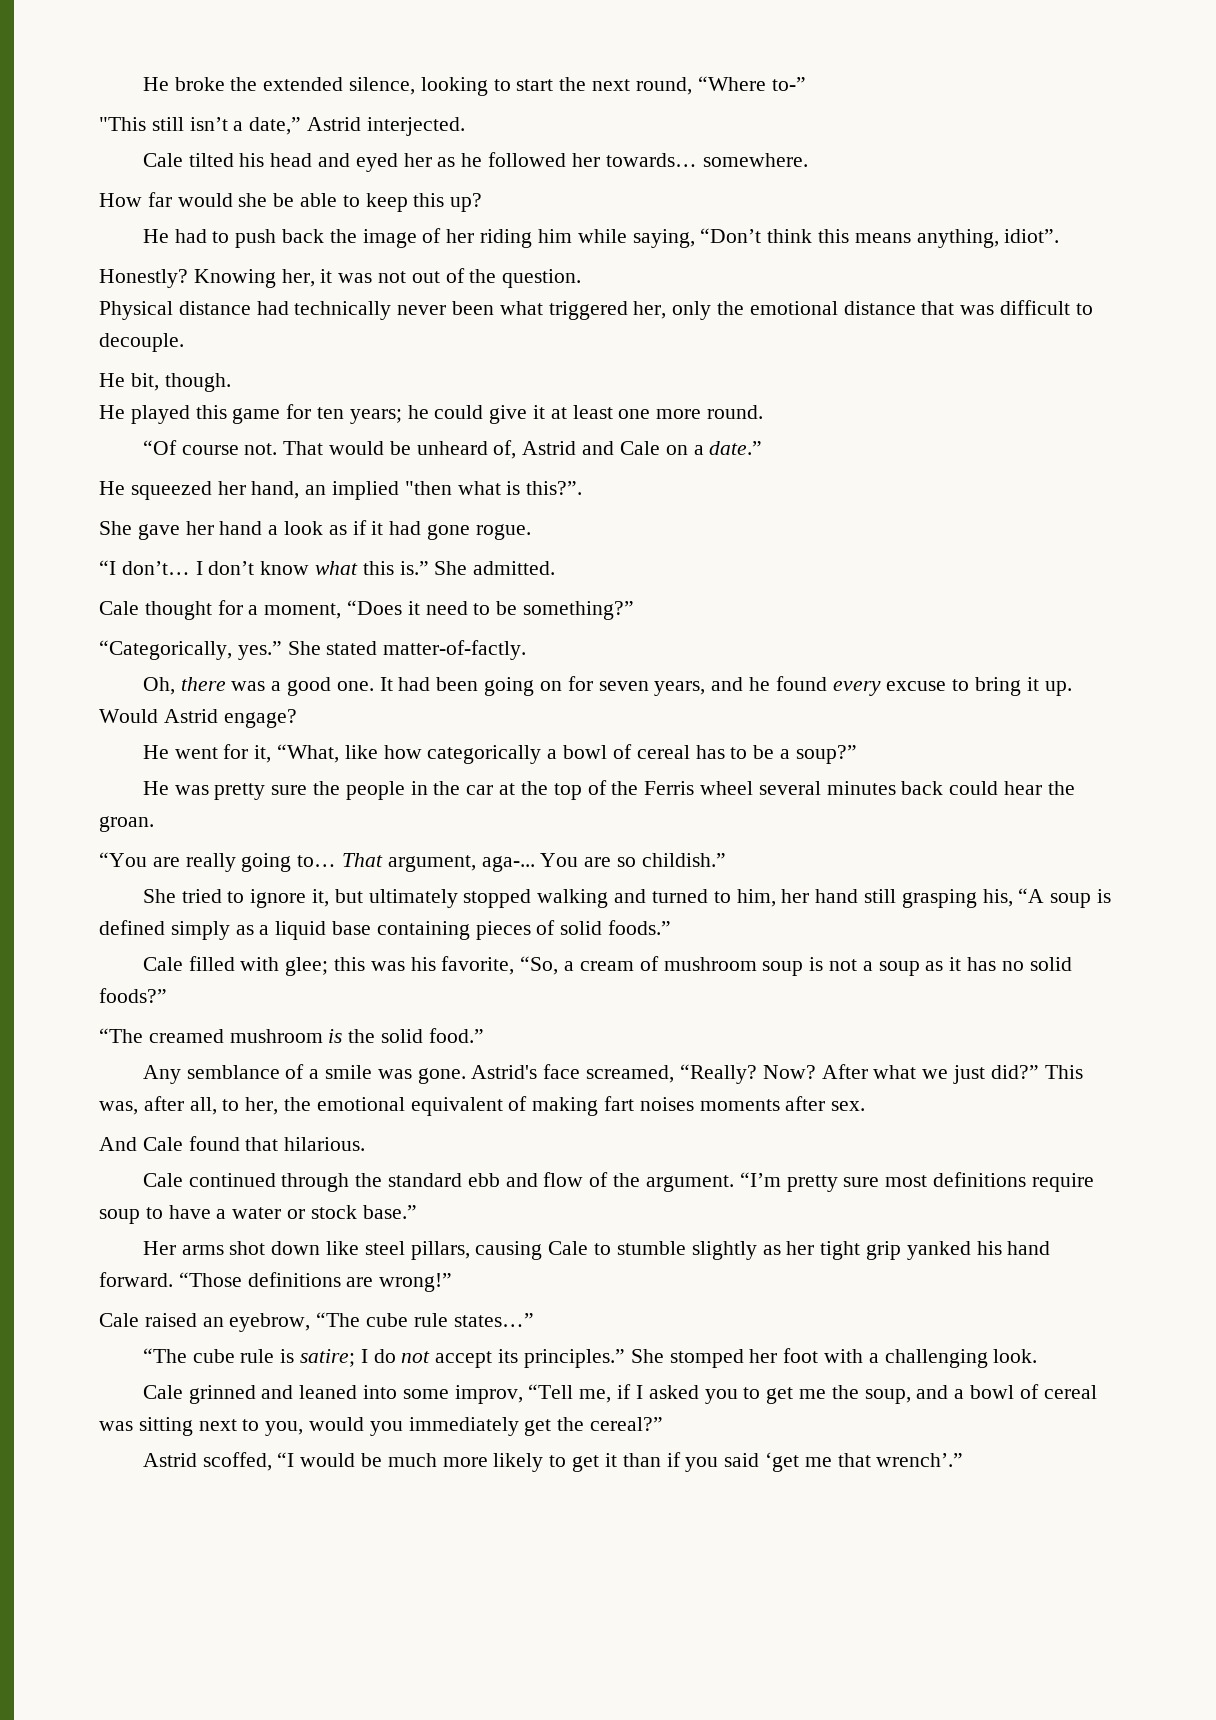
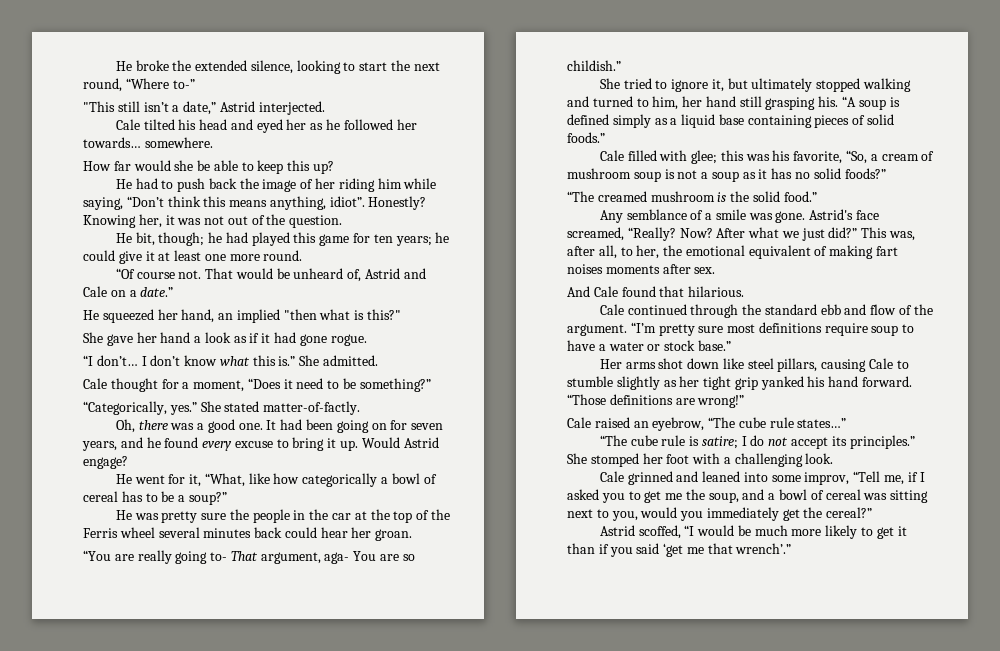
(1060, 236) // -> (365, 201) none
[99,300,1093,320] [99,333,184,352] // Physical distance had technically never been what triggered her, only the emotional distance that was difficult to decouple. -> (343, 221) none
[164,373,231,392] [99,405,125,419] though. // He -> [158,232,248,246] though; he had
[526,481,583,495] this?”. -> [367,309,402,320] this?"
[1047,781,1075,795] the -> [351,527,372,538] her
[297,855,337,867] to… -> [210,552,228,561] to-
[481,856,535,872] aga-... -> [324,552,350,564] aga-
[982,889,1013,907] his, -> [818,96,839,107] his.

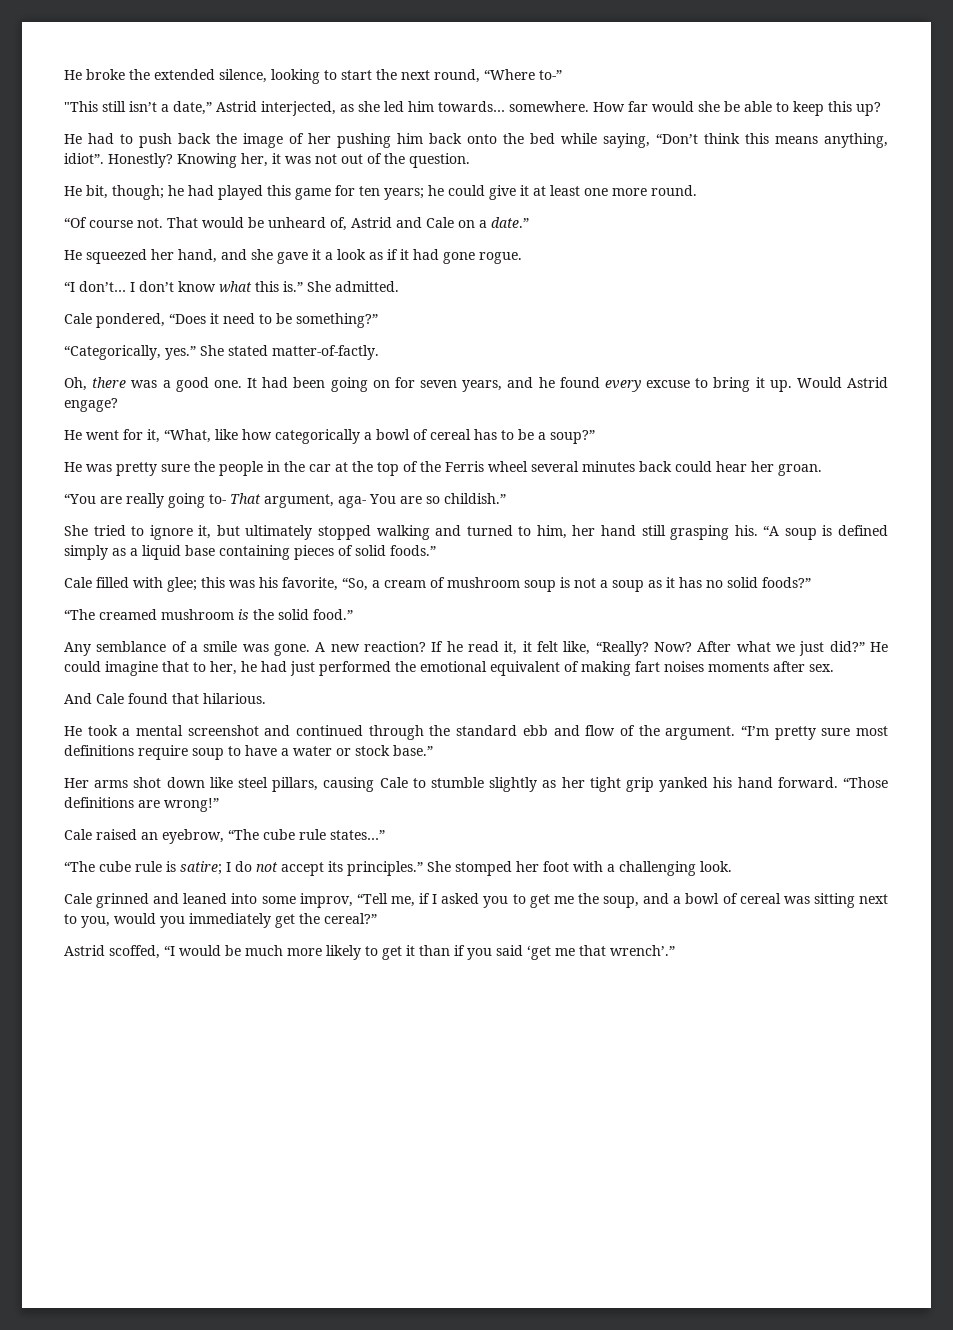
[258,101,325,115] [115,119,417,133] interjected. // Cale tilted his head and eyed her as he followed her -> [261,101,434,116] interjected, as she led him
(213, 142) // -> (589, 106) none
[338,178,402,192] riding him -> [337,133,555,148] pushing him back onto the bed
[218,309,402,323] [83,332,191,346] an implied "then what is this?" // She gave her hand -> [221,249,321,264] and she gave it
[110,378,245,392] thought for a moment, -> [96,313,165,328] pondered,
[809,209,880,220] [567,227,624,241] Astrid's face screamed, -> [315,641,591,655] A new reaction? If he read it, it felt like,
[861,227,916,241] [567,245,660,259] This was, after all, to her, -> [870,642,889,652] [64,661,391,676] He could imagine that to her, he had just performed
[599,304,624,315] Cale -> [64,725,291,736] He took a mental screenshot and

